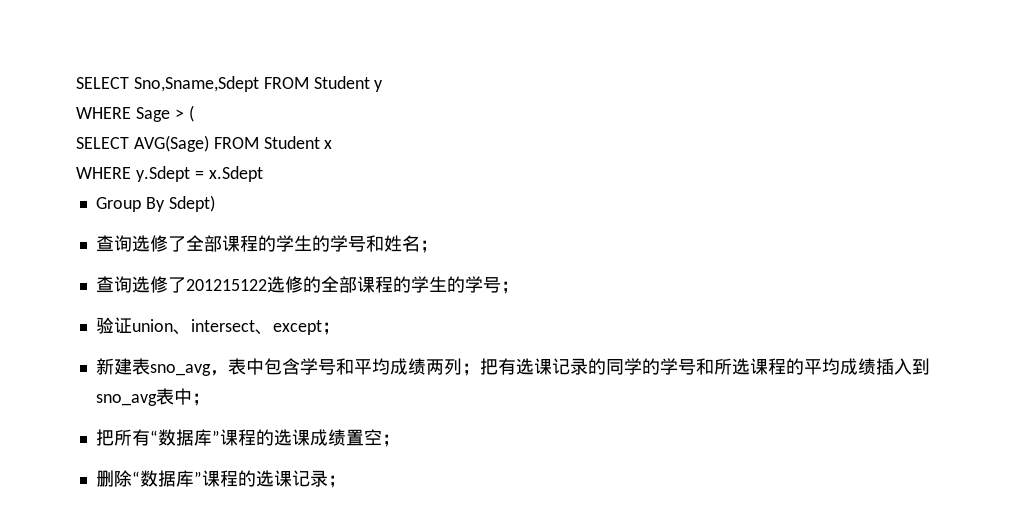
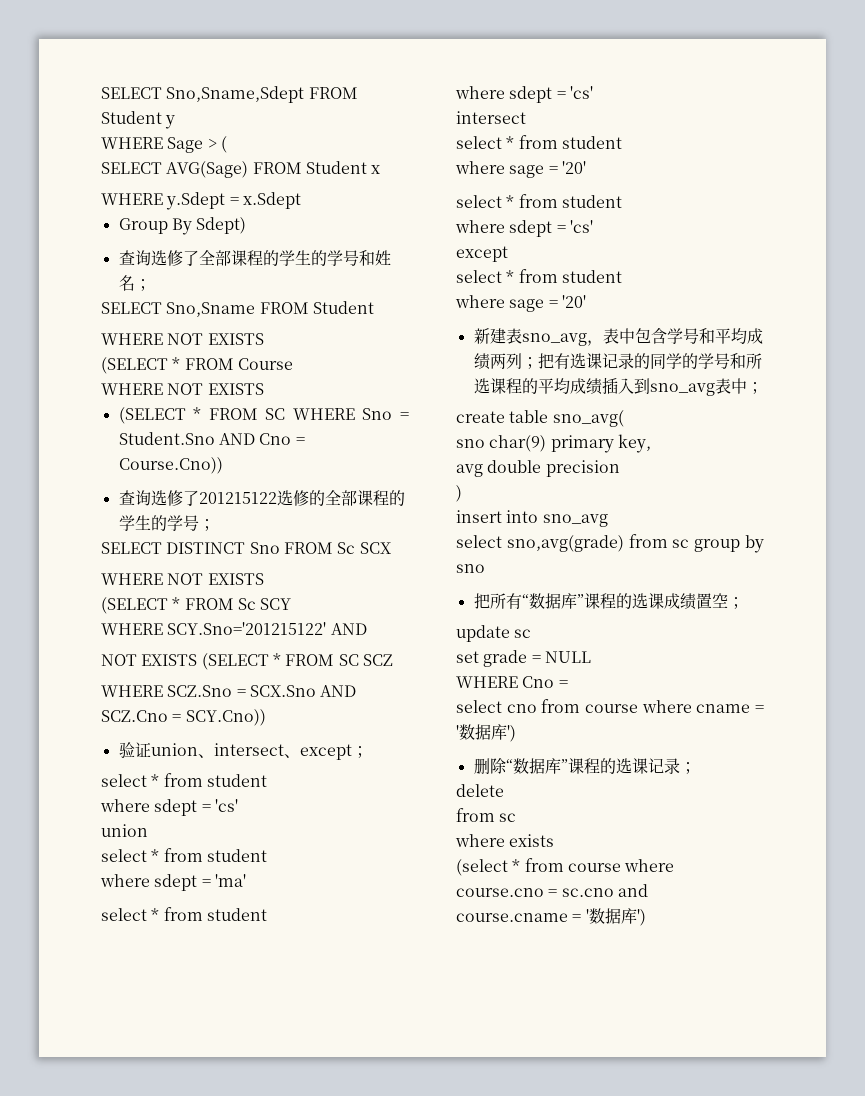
(438, 246) none -> [101,301,374,317] [101,333,264,345] [101,357,293,374] [101,383,264,395] [118,407,409,424] [118,432,305,445] [118,457,223,474] // SELECT Sno,Sname FROM Student // WHERE NOT EXISTS // (SELECT * FROM Course // WHERE NOT EXISTS // (SELECT * FROM SC WHERE Sno = Student.Sno AND Cno = Course.Cno))
(519, 287) none -> [101,542,391,554] [101,573,264,585] [101,597,292,614] [101,622,367,635] [101,653,393,670] [101,685,357,697] [101,709,266,726] // SELECT DISTINCT Sno FROM Sc SCX // WHERE NOT EXISTS // (SELECT * FROM Sc SCY // WHERE SCY.Sno='201215122' AND // NOT EXISTS (SELECT * FROM SC SCZ // WHERE SCZ.Sno = SCX.Sno AND SCZ.Cno = SCY.Cno))
(340, 328) none -> [101,773,267,787] [100,799,238,816] [101,824,148,837] [101,848,267,862] [100,874,246,891] [101,907,267,921] [455,86,593,103] [456,111,526,124] [456,135,622,149] [455,161,586,178] [456,194,622,208] [455,220,593,237] [456,246,508,262] [456,269,622,283] [455,295,586,312] // select * from student // where sdept = 'cs' // union // select * from student // where sdept = 'ma' // select * from student // where sdept = 'cs' // intersect // select * from student // where sage = '20' // select * from student // where sdept = 'cs' // except // select * from student // where sage = '20'
(210, 399) none -> [456,410,624,427] [456,434,651,453] [456,460,620,477] [456,485,462,502] [456,510,608,527] [456,534,764,553] [456,564,485,573] // create table sno_avg( // sno char(9) primary key, // avg double precision // ) // insert into sno_avg // select sno,avg(grade) from sc group by sno
(400, 440) none -> [456,625,532,642] [456,650,591,667] [456,676,568,688] [456,699,764,713] [456,724,516,742] // update sc // set grade = NULL // WHERE Cno = // select cno from course where cname = '数据库')
(346, 481) none -> [456,784,504,797] [456,808,517,822] [455,834,555,847] [456,858,675,876] [456,884,648,897] [456,908,646,926] // delete // from sc // where exists // (select * from course where course.cno = sc.cno and course.cname = '数据库')

